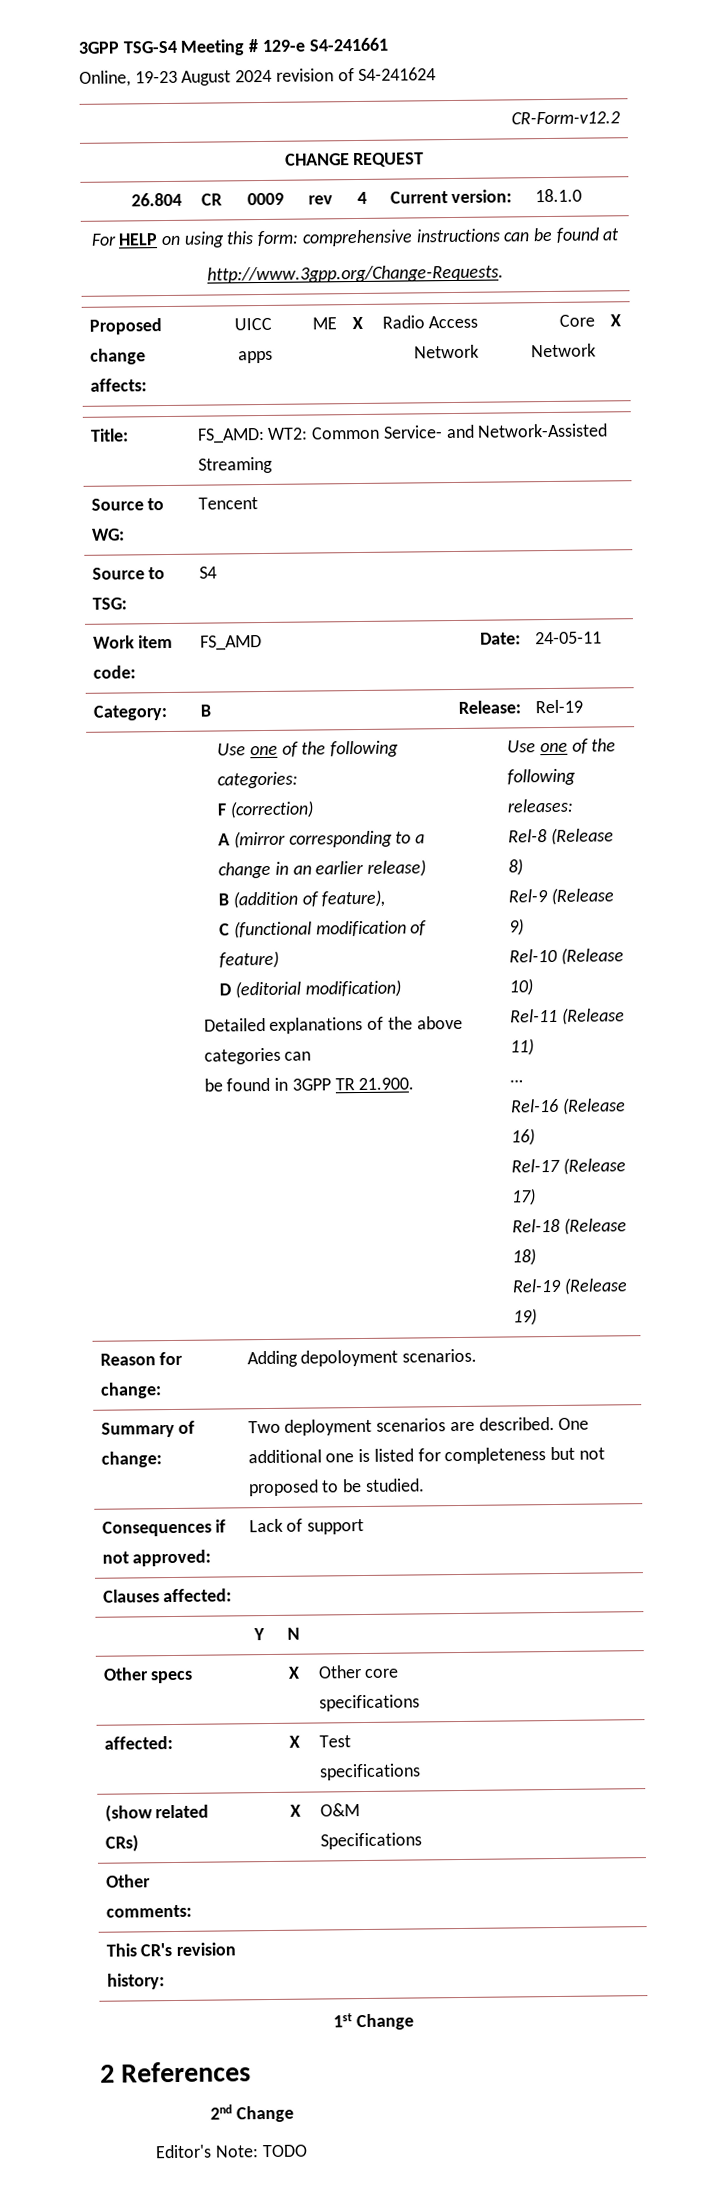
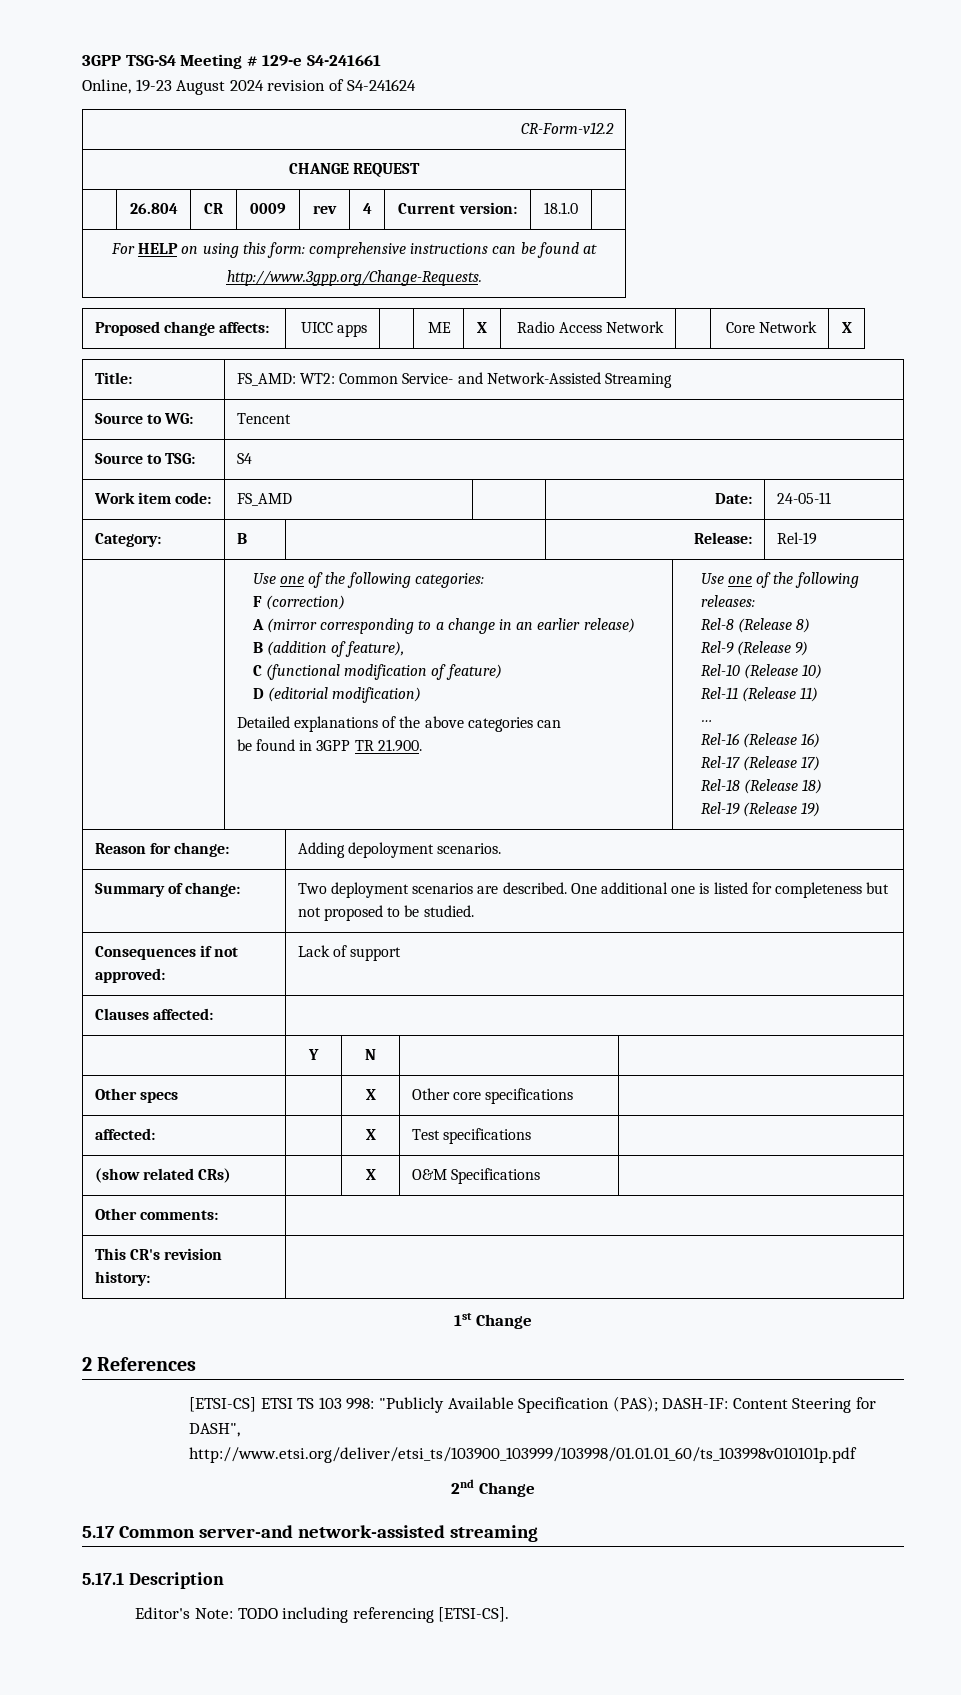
[210,2104,295,2123] 2nd Change -> [188,1396,877,1413] [188,1423,240,1437] [188,1447,857,1463] [451,1479,535,1497] [82,1525,538,1542] [82,1572,224,1589] [ETSI-CS] ETSI TS 103 998: "Publicly Available Specification (PAS); DASH-IF: Content Steering for DASH", http://www.etsi.org/deliver/etsi_ts/103900_103999/103998/01.01.01_60/ts_103998v010101p.pdf // 2nd Change // 5.17 Common server-and network-assisted streaming // 5.17.1 Description
(308, 2151) none -> [282,1607,510,1623] including referencing [ETSI-CS].

